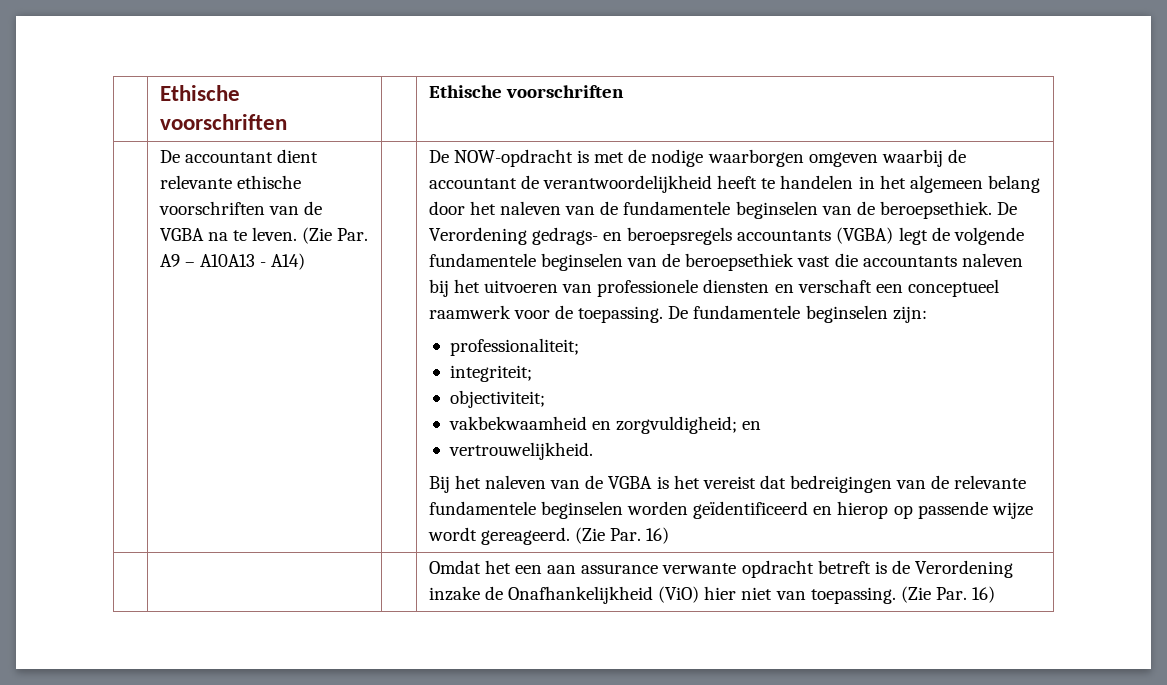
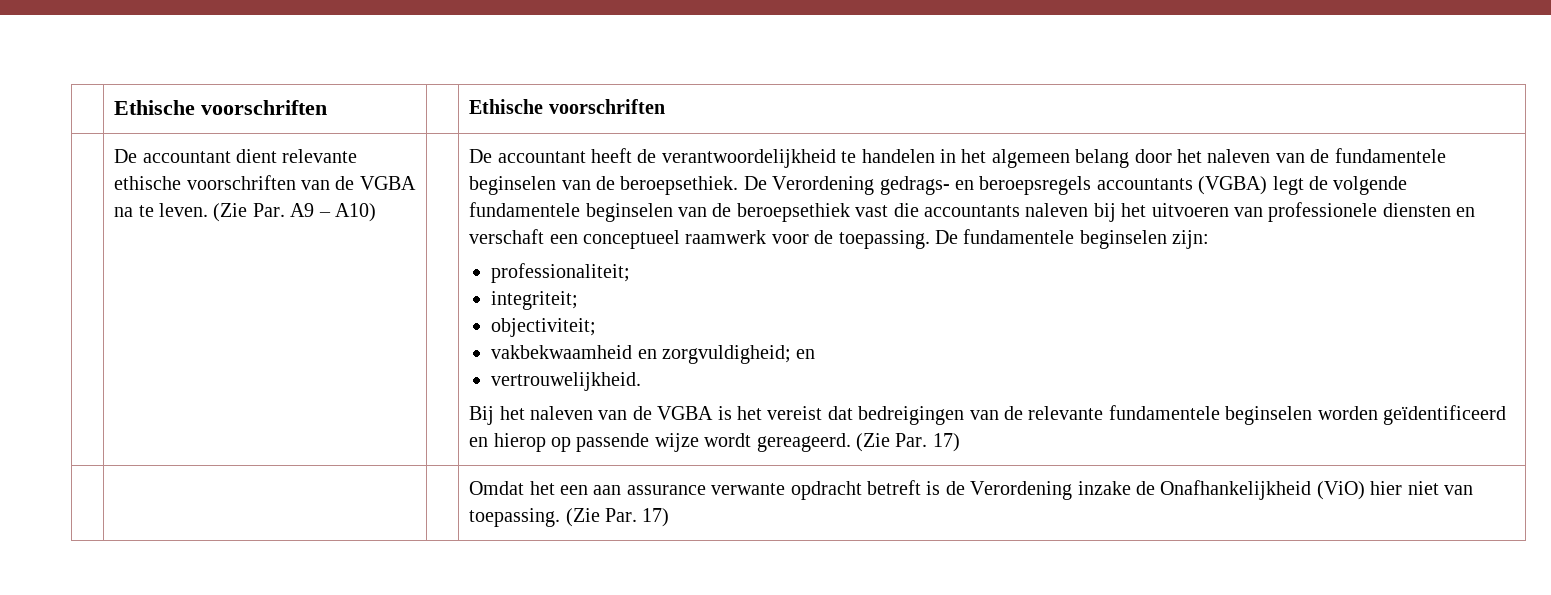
[199,253,306,270] [428,149,966,167] [428,178,517,189] A10A13 - A14) | | De NOW-opdracht is met de nodige waarborgen omgeven waarbij de accountant -> [335,203,377,222] [469,148,633,163] A10) | | De accountant heeft
[717,175,758,189] heeft -> (836, 158) none
[646,527,670,544] 16) -> [932,433,960,452] 17)
[972,586,996,603] 16) -> [642,508,670,527] 17)

